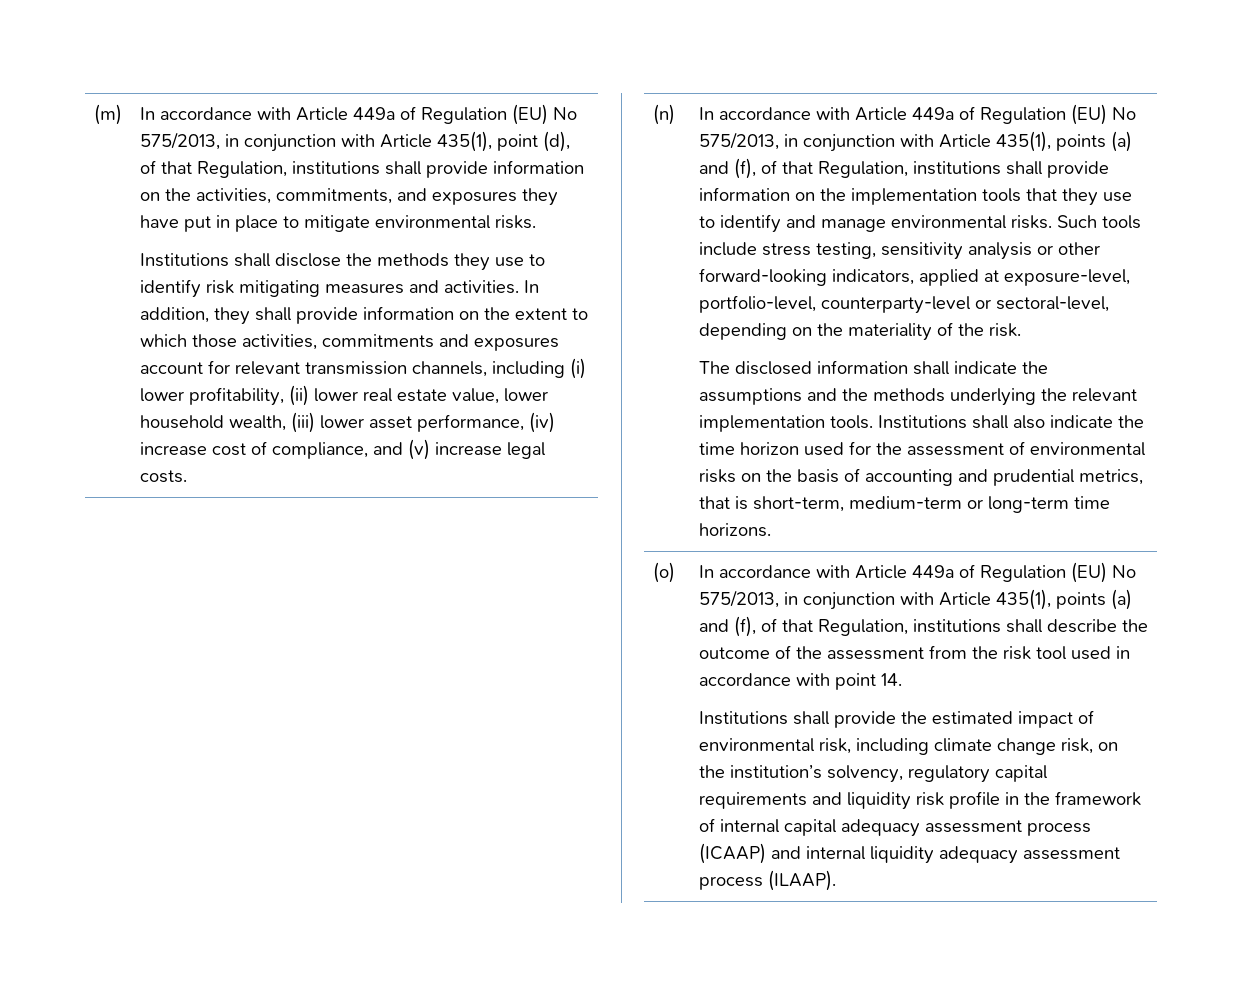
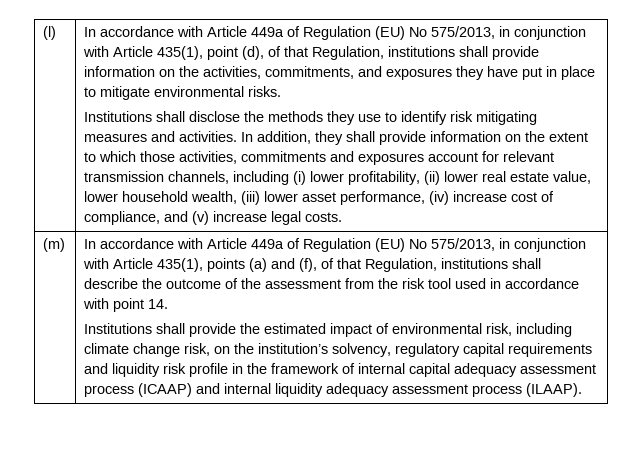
[93,104,122,125] (m) -> [43,26,57,40] (l)
[652,104,675,125] [698,104,1136,125] [698,131,1132,152] [698,158,1109,179] [698,187,1132,206] [698,214,1141,233] [698,242,1100,260] [698,268,1130,286] [698,295,1109,314] [698,322,1021,341] [698,360,1048,375] [698,388,1137,406] [698,415,1144,432] [698,441,1145,456] [698,468,1143,486] [698,496,1110,513] [698,523,771,537] [652,562,675,583] (n) | In accordance with Article 449a of Regulation (EU) No 575/2013, in conjunction with Article 435(1), points (a) and (f), of that Regulation, institutions shall provide information on the implementation tools that they use to identify and manage environmental risks. Such tools include stress testing, sensitivity analysis or other forward-looking indicators, applied at exposure-level, portfolio-level, counterparty-level or sectoral-level, depending on the materiality of the risk. // The disclosed information shall indicate the assumptions and the methods underlying the relevant implementation tools. Institutions shall also indicate the time horizon used for the assessment of environmental risks on the basis of accounting and prudential metrics, that is short-term, medium-term or long-term time horizons. // (o) -> [43,238,66,252] (m)

